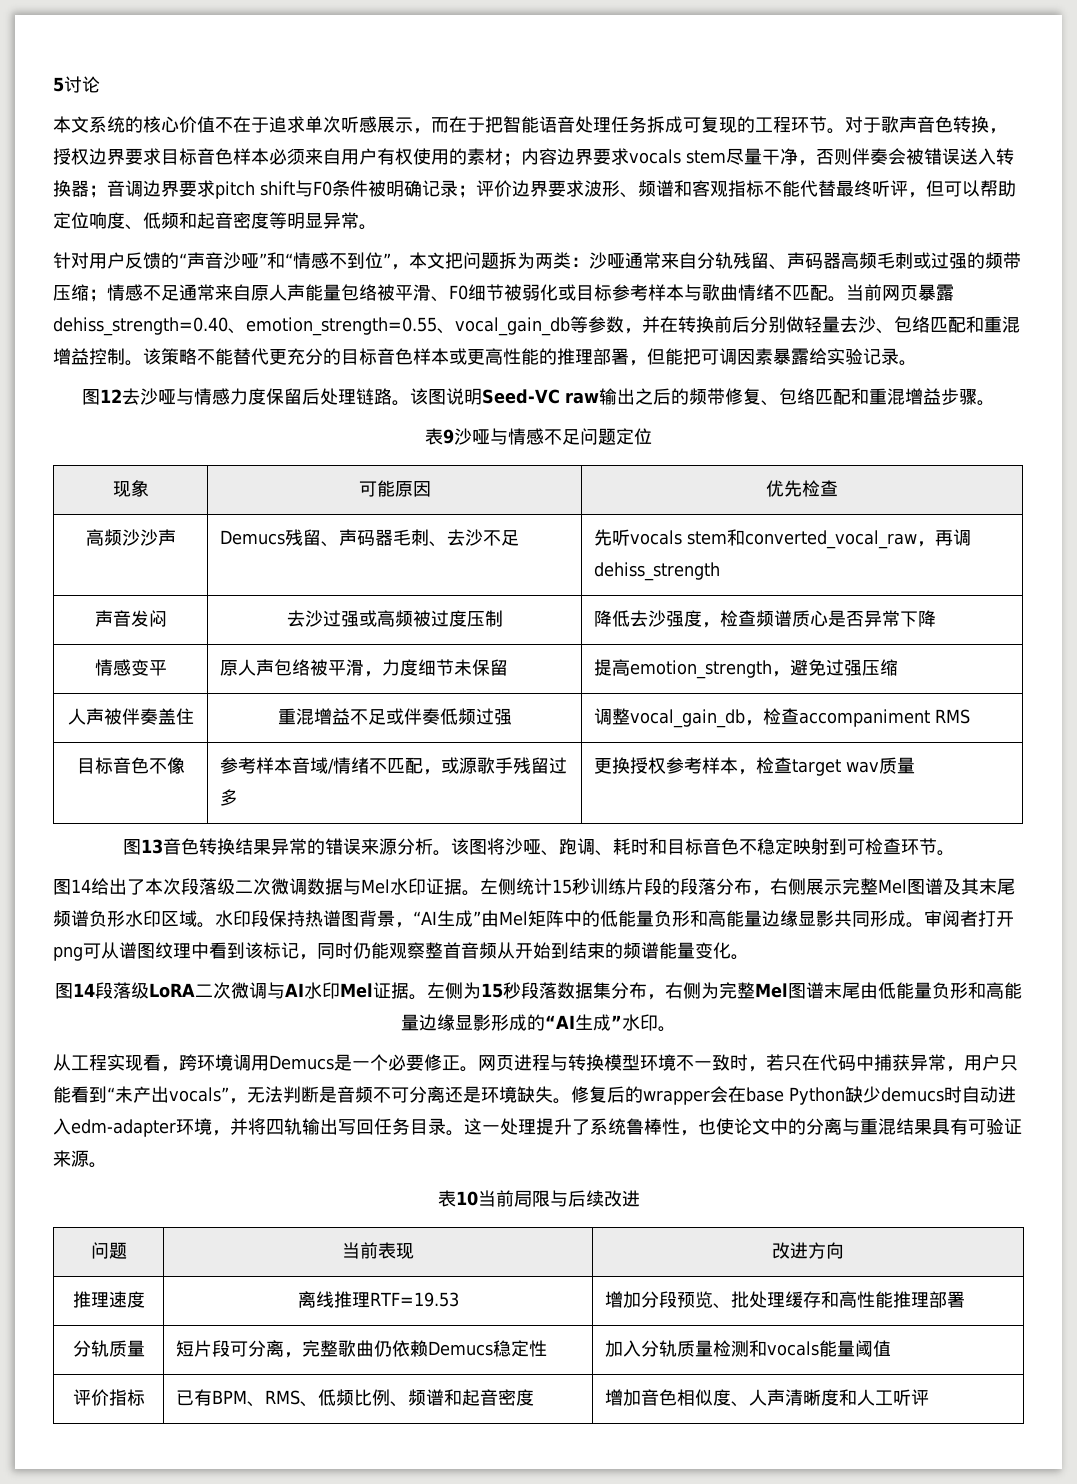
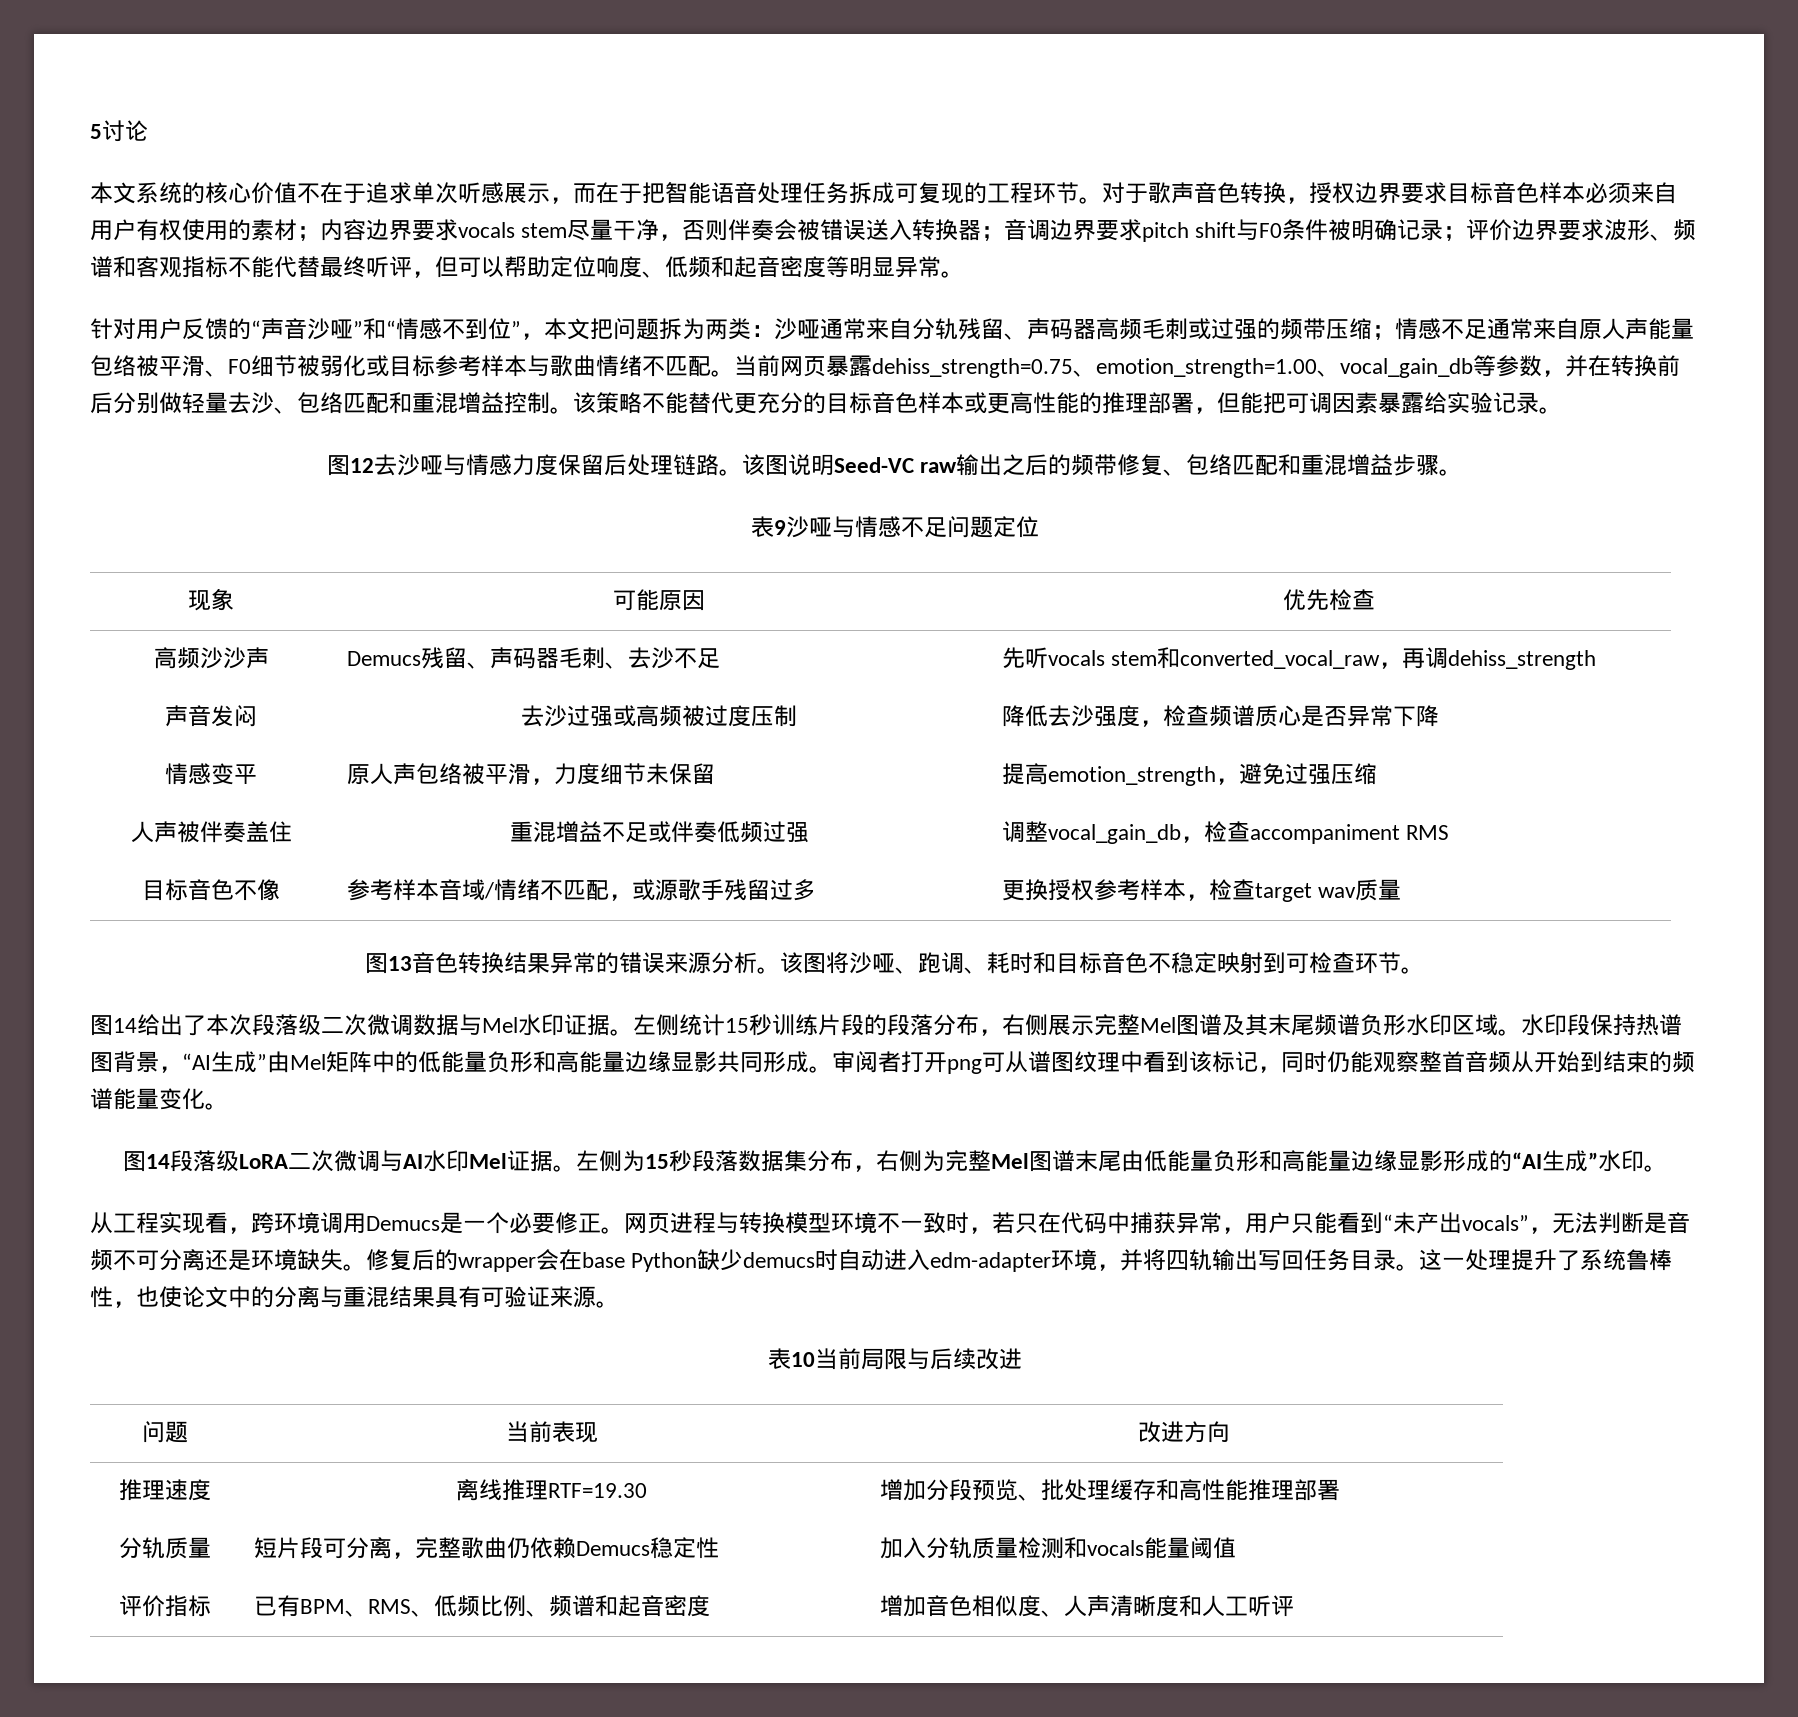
[53,317,437,336] dehiss_strength=0.40、emotion_strength=0.55 -> [872,358,1317,378] dehiss_strength=0.75、emotion_strength=1.00
[369,1292,459,1307] RTF=19.53 -> [548,1483,647,1498] RTF=19.30

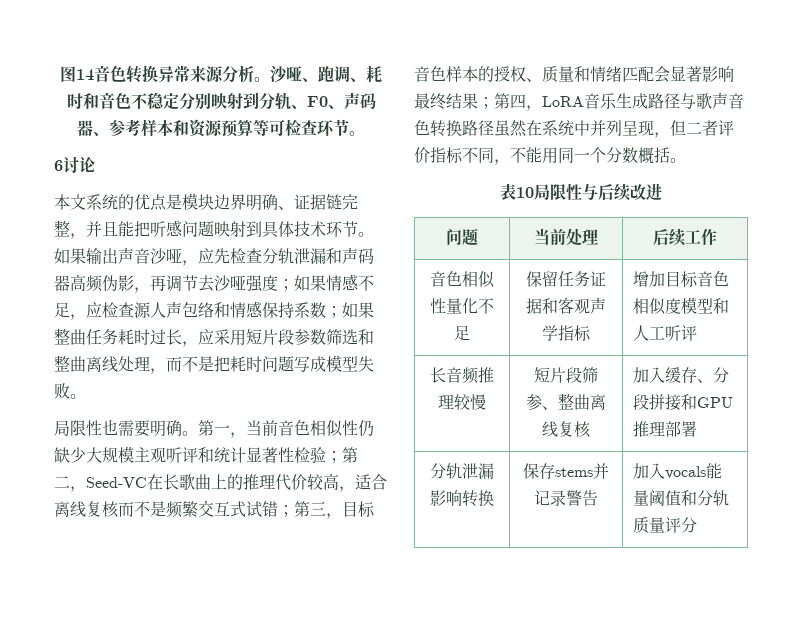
[90,120,148,142] [90,182,1677,204] [90,219,1697,242] [90,256,964,278] [90,318,1694,340] [90,355,1680,378] [90,392,1562,414] [326,454,1463,476] [750,516,1039,538] [188,588,234,611] [613,589,705,611] [1282,589,1375,611] [153,647,269,669] [346,647,720,669] [1001,647,1596,670] [165,705,257,727] [521,705,797,727] [1001,705,1439,727] [165,763,257,785] [346,763,715,785] [1001,763,1377,786] [130,821,292,843] [509,821,809,843] [1001,821,1449,844] [142,879,280,901] [346,879,816,901] [1001,879,1401,902] [365,952,665,974] 5讨论 // 本文系统的核心价值不在于追求单次听感展示，而在于把智能语音处理任务拆成可复现的工程环节。对于歌声音色转换，授权边界要求目标音色样本必须来自用户有权使用的素材；内容边界要求vocals stem尽量干净，否则伴奏会被错误送入转换器；音调边界要求pitch shift与F0条件被明确记录；评价边界要求波形、频谱和客观指标不能代替最终听评，但可以帮助定位响度、低频和起音密度等明显异常。 // 针对用户反馈的“声音沙哑”和“情感不到位”，本文把问题拆为两类：沙哑通常来自分轨残留、声码器高频毛刺或过强的频带压缩；情感不足通常来自原人声能量包络被平滑、F0细节被弱化或目标参考样本与歌曲情绪不匹配。当前网页暴露dehiss_strength=0.75、emotion_strength=1.00、vocal_gain_db等参数，并在转换前后分别做轻量去沙、包络匹配和重混增益控制。该策略不能替代更充分的目标音色样本或更高性能的推理部署，但能把可调因素暴露给实验记录。 // 图12去沙哑与情感力度保留后处理链路。该图说明Seed-VC raw输出之后的频带修复、包络匹配和重混增益步骤。 // 表9沙哑与情感不足问题定位 // 现象 | 可能原因 | 优先检查 // 高频沙沙声 | Demucs残留、声码器毛刺、去沙不足 | 先听vocals stem和converted_vocal_raw，再调dehiss_strength // 声音发闷 | 去沙过强或高频被过度压制 | 降低去沙强度，检查频谱质心是否异常下降 // 情感变平 | 原人声包络被平滑，力度细节未保留 | 提高emotion_strength，避免过强压缩 // 人声被伴奏盖住 | 重混增益不足或伴奏低频过强 | 调整vocal_gain_db，检查accompaniment RMS // 目标音色不像 | 参考样本音域/情绪不匹配，或源歌手残留过多 | 更换授权参考样本，检查target wav质量 // 图13音色转换结果异常的错误 -> [60,65,190,83] 图14音色转换异常
[780,952,849,974] 该图将 -> (270, 79) none
[1056,952,1102,974] 目标 -> (99, 101) none
[1217,952,1424,974] [90,1014,1682,1036] [90,1051,1695,1074] [90,1088,228,1110] [122,1150,1667,1172] [90,1212,1690,1234] [90,1249,1673,1272] [90,1286,596,1308] 映射到可检查环节。 // 图14给出了本次段落级二次微调数据与Mel水印证据。左侧统计15秒训练片段的段落分布，右侧展示完整Mel图谱及其末尾频谱负形水印区域。水印段保持热谱图背景，“AI生成”由Mel矩阵中的低能量负形和高能量边缘显影共同形成。审阅者打开png可从谱图纹理中看到该标记，同时仍能观察整首音频从开始到结束的频谱能量变化。 // 图14段落级LoRA二次微调与AI水印Mel证据。左侧为15秒段落数据集分布，右侧为完整Mel图谱末尾由低能量负形和高能量边缘显影形成的“AI生成”水印。 // 从工程实现看，跨环境调用Demucs是一个必要修正。网页进程与转换模型环境不一致时，若只在代码中捕获异常，用户只能看到“未产出vocals”，无法判断是音频不可分离还是环境缺失。修复后的wrapper会在base Python缺少demucs时自动进入edm-adapter环境，并将四轨输出写回任务目录。这一处理提升了系统鲁棒性，也使论文中的分离与重混结果具有可验证来源 -> [178,92,376,110] [77,119,365,137] [54,156,95,173] [54,193,358,211] [54,220,374,239] [54,247,374,266] [54,274,374,293] [54,301,374,320] [54,328,374,347] [54,355,374,374] [54,383,86,399] [54,419,374,438] [54,446,358,463] [54,473,387,492] [54,500,375,519] [414,66,734,83] [414,92,744,111] [414,120,734,138] [414,147,670,165] 分别映射到分轨、F0、声码器、参考样本和资源预算等可检查环节。 // 6讨论 // 本文系统的优点是模块边界明确、证据链完整，并且能把听感问题映射到具体技术环节。如果输出声音沙哑，应先检查分轨泄漏和声码器高频伪影，再调节去沙哑强度；如果情感不足，应检查源人声包络和情感保持系数；如果整曲任务耗时过长，应采用短片段参数筛选和整曲离线处理，而不是把耗时问题写成模型失败。 // 局限性也需要明确。第一，当前音色相似性仍缺少大规模主观听评和统计显著性检验；第二，Seed-VC在长歌曲上的推理代价较高，适合离线复核而不是频繁交互式试错；第三，目标音色样本的授权、质量和情绪匹配会显著影响最终结果；第四，LoRA音乐生成路径与歌声音色转换路径虽然在系统中并列呈现，但二者评价指标不同，不能用同一个分数概括
[814,1348,907,1370] 当前局限 -> [534,183,582,200] 局限性
[551,1421,598,1443] [1137,1421,1230,1443] [118,1479,211,1501] [456,1479,647,1501] [879,1479,1340,1501] [118,1537,211,1559] [253,1537,719,1559] [879,1537,1236,1559] [118,1595,211,1617] [253,1595,710,1617] [879,1595,1294,1617] 表现 | 改进方向 // 推理速度 | 离线推理RTF=19.30 | 增加分段预览、批处理缓存和高性能推理部署 // 分轨质量 | 短片段可分离，完整歌曲仍依赖Demucs稳定性 | 加入分轨质量检测和vocals能量阈值 // 评价指标 | 已有BPM、RMS、低频比例、频谱和起音密度 | 增加音色相似度、人声清晰度和人工听评 -> [566,228,598,246] [653,228,717,246] [430,271,495,288] [430,298,494,314] [454,325,470,341] [526,271,606,287] [526,297,606,314] [542,325,591,342] [633,271,730,288] [633,297,730,315] [633,325,698,341] [430,367,494,384] [438,394,486,410] [534,367,598,383] [526,393,606,410] [542,421,591,438] [633,367,730,383] [633,394,734,411] [633,421,698,437] [430,463,494,479] [430,490,494,507] [523,463,609,479] [534,490,598,506] [633,463,723,479] [633,490,730,506] [633,517,698,534] 处理 | 后续工作 // 音色相似性量化不足 | 保留任务证据和客观声学指标 | 增加目标音色相似度模型和人工听评 // 长音频推理较慢 | 短片段筛参、整曲离线复核 | 加入缓存、分段拼接和GPU推理部署 // 分轨泄漏影响转换 | 保存stems并记录警告 | 加入vocals能量阈值和分轨质量评分

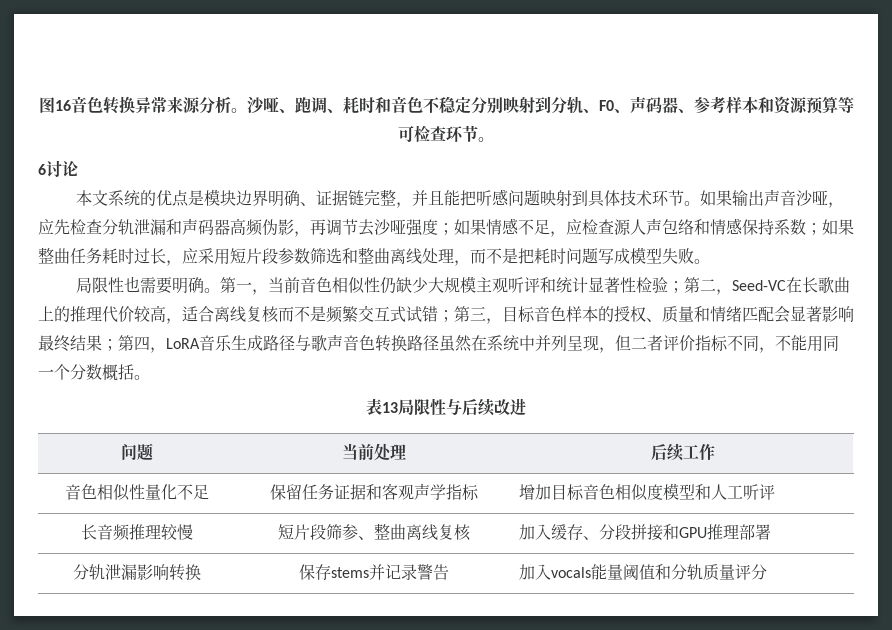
[76,69,94,81] 14 -> [54,100,71,111] 16
[516,187,534,198] 10 -> [382,402,398,413] 13

